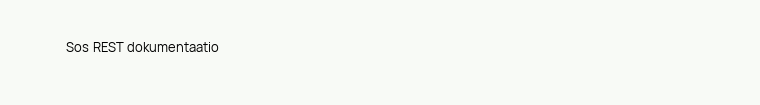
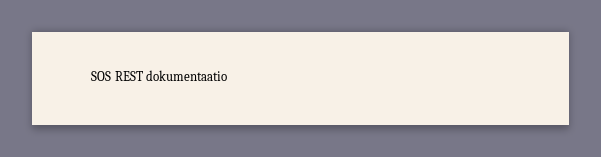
[66,42,89,52] Sos -> [91,71,111,81] SOS

